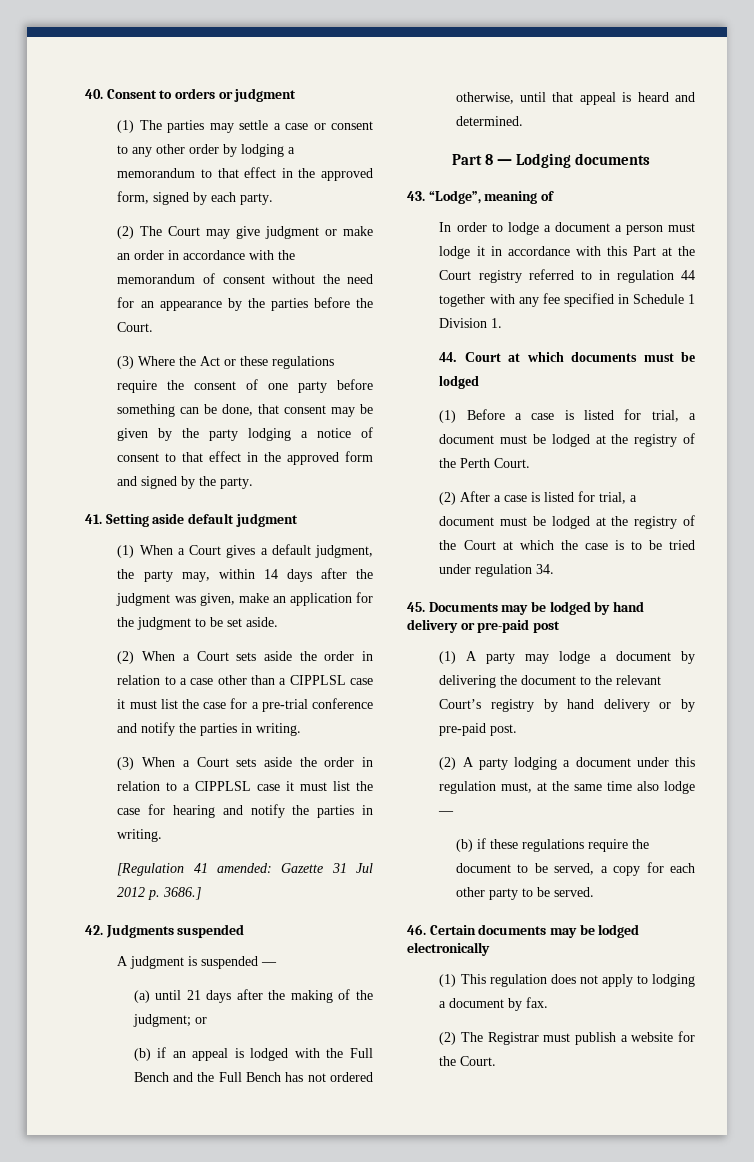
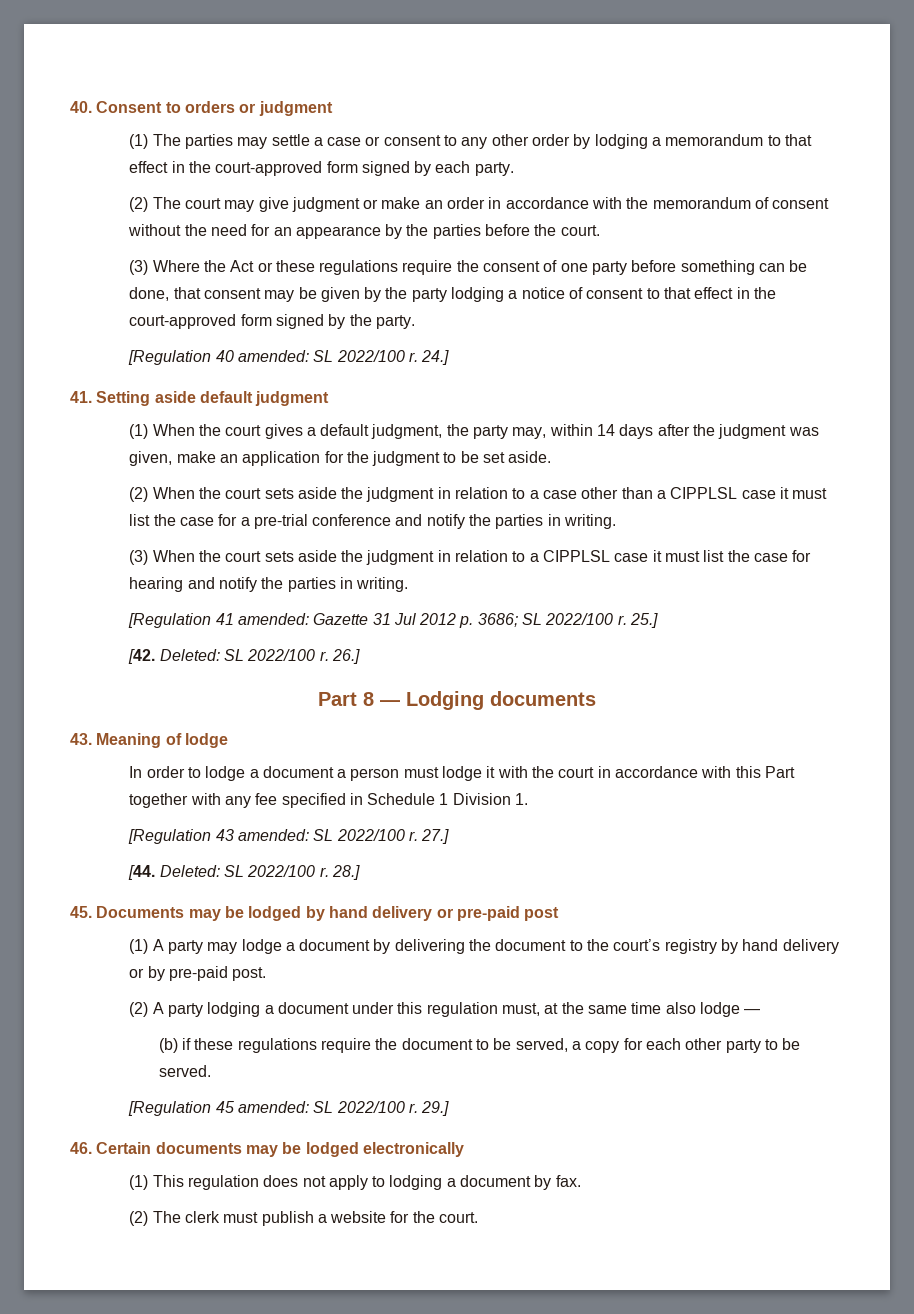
[321,168,373,181] [117,191,150,204] approved form, -> [215,161,358,176] court-approved form
[168,226,201,236] Court -> [184,198,221,209] court
[117,322,154,332] Court. -> [560,225,600,236] court.
[287,451,373,465] [117,476,138,486] approved form and -> [129,314,272,329] court-approved form
(254, 483) none -> [128,350,450,365] // [Regulation 40 amended: SL 2022/100 r. 24.]
[177,545,222,555] a Court -> [198,424,262,436] the court
[182,651,355,661] a Court sets aside the order -> [198,487,435,502] the court sets aside the judgment
[182,757,355,767] a Court sets aside the order -> [198,550,435,565] the court sets aside the judgment
[163,887,202,900] [85,924,245,938] [117,956,278,969] [133,989,374,1003] [132,1014,207,1027] [133,1047,374,1061] [133,1072,373,1082] [455,92,695,105] [455,116,523,126] 3686.] // 42. Judgments suspended // A judgment is suspended — // (a) until 21 days after the making of the judgment; or // (b) if an appeal is lodged with the Full Bench and the Full Bench has not ordered otherwise, until that appeal is heard and determined. -> [477,613,659,628] [128,649,360,664] 3686; SL 2022/100 r. 25.] // [42. Deleted: SL 2022/100 r. 26.]
[428,190,554,204] “Lodge”, meaning of -> [96,733,228,748] Meaning of lodge
(485, 251) none -> [497,766,595,778] with the court
[661,246,695,256] [439,269,695,283] at the Court registry referred to in regulation 44 -> (795, 772) none
[439,352,695,362] [439,376,480,389] [439,409,696,423] [439,433,695,447] [439,458,531,468] [439,491,638,505] [439,515,695,529] [439,540,695,550] [439,564,555,577] 44. Court at which documents must be lodged // (1) Before a case is listed for trial, a document must be lodged at the registry of the Perth Court. // (2) After a case is listed for trial, a document must be lodged at the registry of the Court at which the case is to be tried under regulation 34. -> [128,829,450,844] [128,865,360,880] [Regulation 43 amended: SL 2022/100 r. 27.] // [44. Deleted: SL 2022/100 r. 28.]
[616,675,662,685] [439,699,482,709] relevant Court’s -> [613,939,661,951] court’s
(594, 892) none -> [128,1101,450,1116] // [Regulation 45 amended: SL 2022/100 r. 29.]
[487,1032,539,1045] Registrar -> [184,1211,220,1223] clerk
[460,1056,497,1066] Court. -> [439,1212,479,1223] court.

